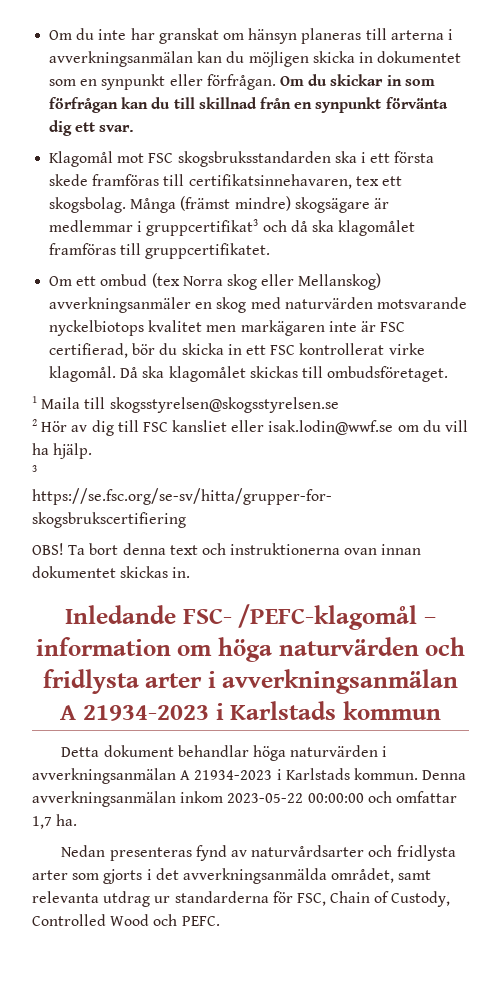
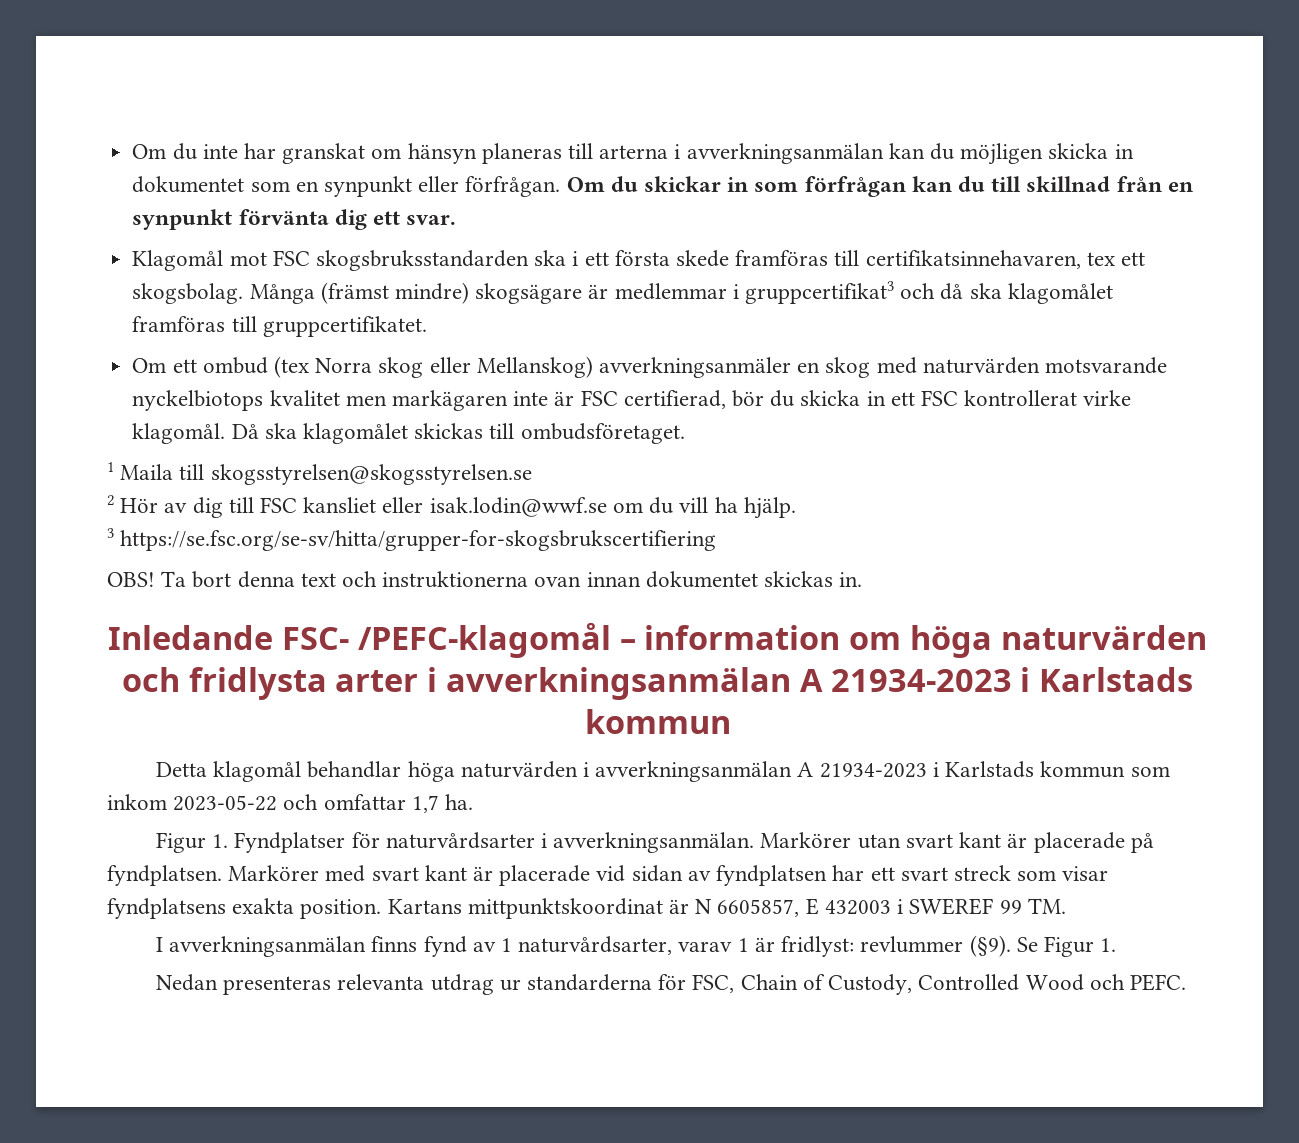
[103,745,174,757] dokument -> [213,761,302,782] klagomål
[353,768,467,780] [32,791,176,807] kommun. Denna avverkningsanmälan -> [1040,761,1170,778] kommun som
[307,793,364,803] 00:00:00 -> (278, 803) none
[61,845,456,861] [32,868,432,884] Nedan presenteras fynd av naturvårdsarter och fridlysta arter som gjorts i det avverkningsanmälda området, samt -> [156,832,1154,853] [107,865,1109,886] [107,898,1066,919] [156,935,1117,957] [156,974,332,995] Figur 1. Fyndplatser för naturvårdsarter i avverkningsanmälan. Markörer utan svart kant är placerade på fyndplatsen. Markörer med svart kant är placerade vid sidan av fyndplatsen har ett svart streck som visar fyndplatsens exakta position. Kartans mittpunktskoordinat är N 6605857, E 432003 i SWEREF 99 TM. // I avverkningsanmälan finns fynd av 1 naturvårdsarter, varav 1 är fridlyst: revlummer (§9). Se Figur 1. // Nedan presenteras

